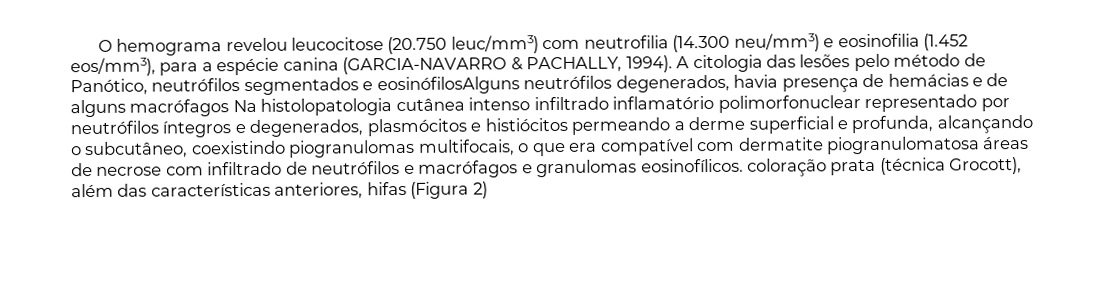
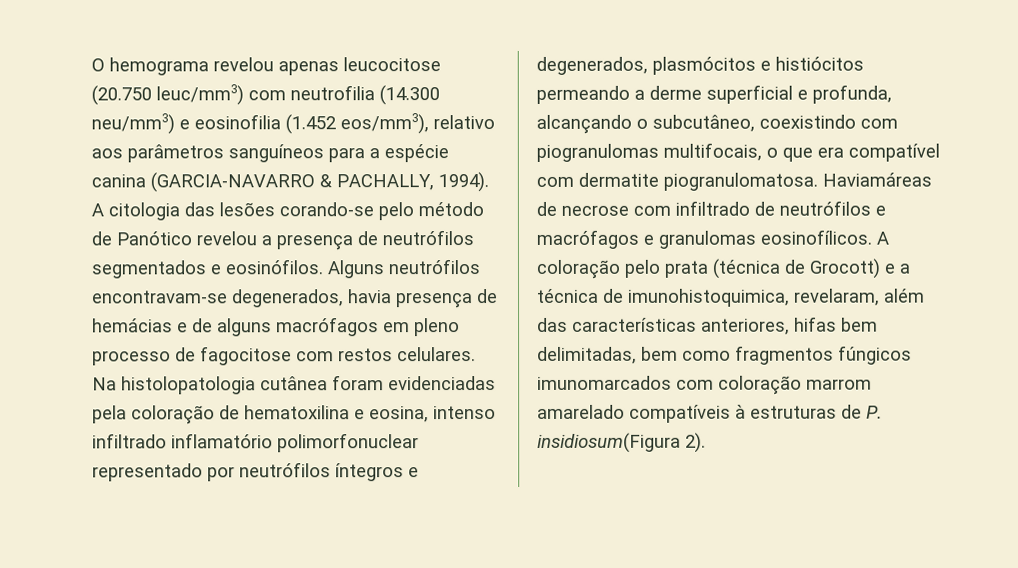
(288, 44) none -> [278,61,339,76] apenas
(156, 67) none -> [433,115,495,130] [91,144,324,163] relativo aos parâmetros sanguíneos
(851, 61) none -> [279,202,374,217] corando-se
[70,75,613,96] Panótico, neutrófilos segmentados e eosinófilosAlguns neutrófilos -> [116,230,474,251] [91,259,480,279] [92,290,228,304] Panótico revelou a presença de neutrófilos segmentados e eosinófilos. Alguns neutrófilos encontravam-se
[232,97,465,116] Na histolopatologia cutânea -> [383,318,460,337] [92,346,476,366] [92,375,496,395] [92,405,429,425] em pleno processo de fagocitose com restos celulares. Na histolopatologia cutânea foram evidenciadas pela coloração de hematoxilina e eosina,
(286, 147) none -> [860,118,898,129] com
[826,135,1030,155] piogranulomatosa áreas -> [663,172,932,191] piogranulomatosa. Haviamáreas
[747,156,1023,177] coloração prata (técnica Grocott), -> [876,231,889,245] [536,258,910,279] [537,288,880,307] A coloração pelo prata (técnica de Grocott) e a técnica de imunohistoquimica, revelaram,
[410,181,488,199] (Figura 2) -> [841,317,878,332] [537,345,912,365] [537,375,872,395] [537,404,883,423] [537,432,706,453] bem delimitadas, bem como fragmentos fúngicos imunomarcados com coloração marrom amarelado compatíveis à estruturas de P. insidiosum(Figura 2).

